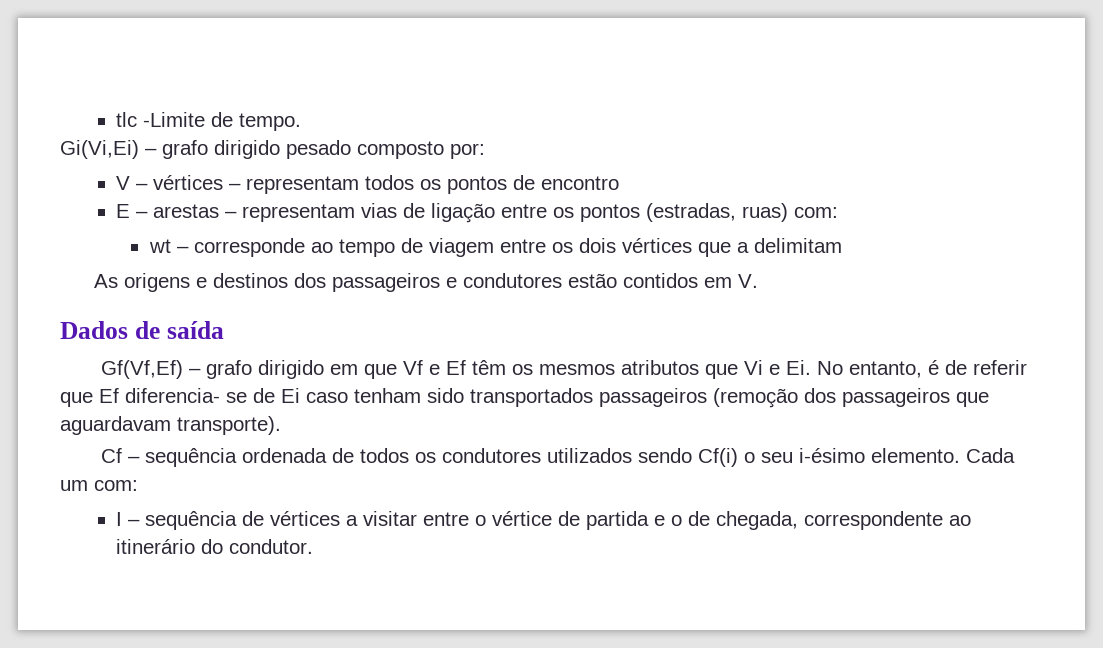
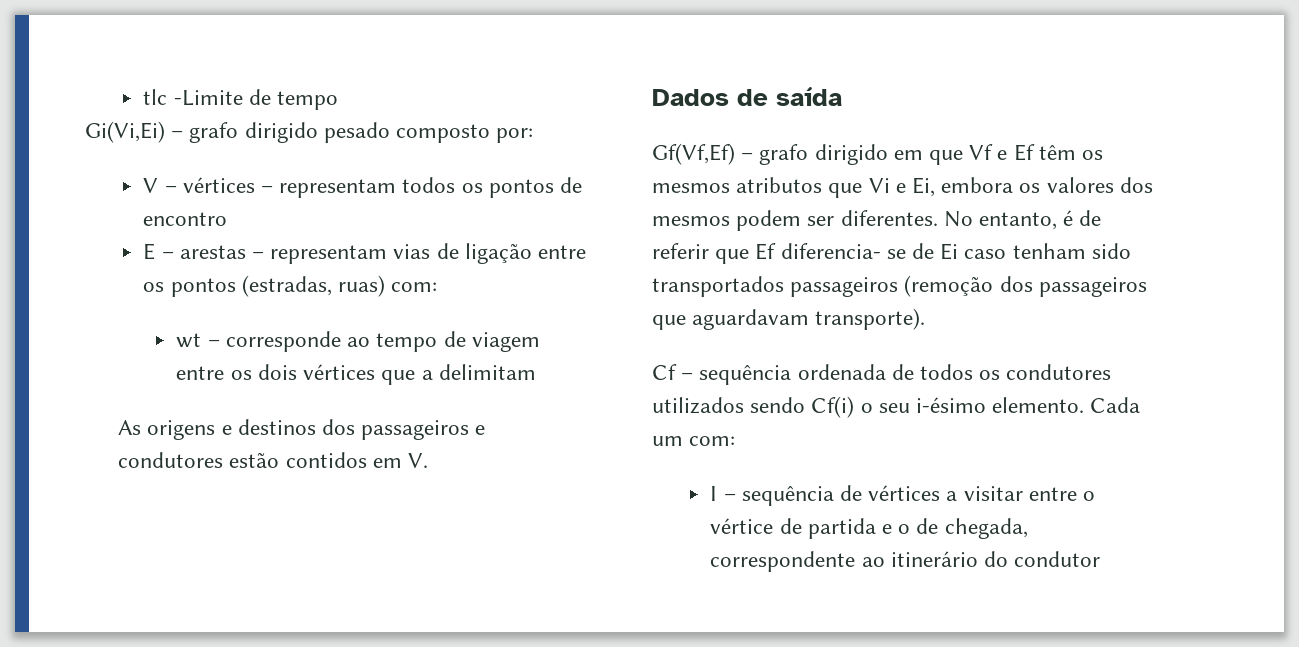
[239,113,302,131] tempo. -> [277,91,339,110] tempo
[785,360,811,375] Ei. -> [912,177,1153,197] [652,210,938,231] Ei, embora os valores dos mesmos podem ser diferentes.
[229,539,314,554] condutor. -> [1014,551,1101,567] condutor

